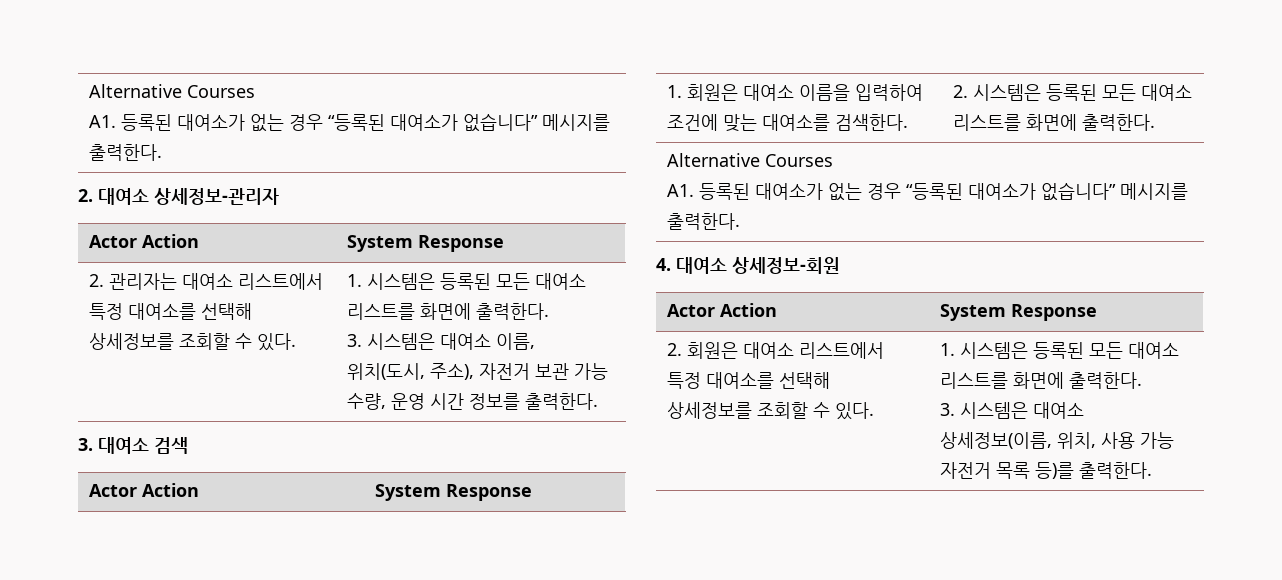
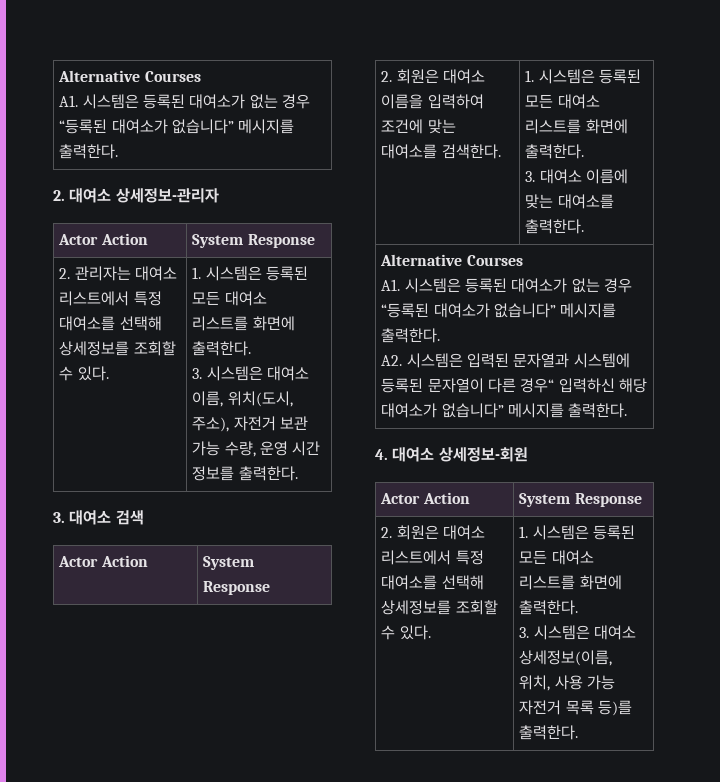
[88,84,255,98] [88,115,116,128] Alternative Courses // A1. -> [58,70,201,82] [59,94,139,109] Alternative Courses // A1. 시스템은
[666,85,682,98] 1. -> [381,71,393,82] 2.
[952,84,1192,101] [952,114,1155,131] [666,153,833,167] [666,182,1188,201] [666,213,740,230] 2. 시스템은 등록된 모든 대여소 리스트를 화면에 출력한다. // Alternative Courses // A1. 등록된 대여소가 없는 경우 “등록된 대여소가 없습니다” 메시지를 출력한다. -> [525,69,642,84] [525,94,600,109] [525,119,628,134] [525,144,585,159] [525,169,629,184] [525,194,614,209] [525,219,585,234] [380,254,523,266] [381,278,633,293] [381,303,617,318] [381,328,441,343] [381,353,630,368] [381,378,648,393] [381,403,628,418] 1. 시스템은 등록된 모든 대여소 리스트를 화면에 출력한다. // 3. 대여소 이름에 맞는 대여소를 출력한다. // Alternative Courses // A1. 시스템은 등록된 대여소가 없는 경우 “등록된 대여소가 없습니다” 메시지를 출력한다. // A2. 시스템은 입력된 문자열과 시스템에 등록된 문자열이 다른 경우“ 입력하신 해당 대여소가 없습니다” 메시지를 출력한다.

